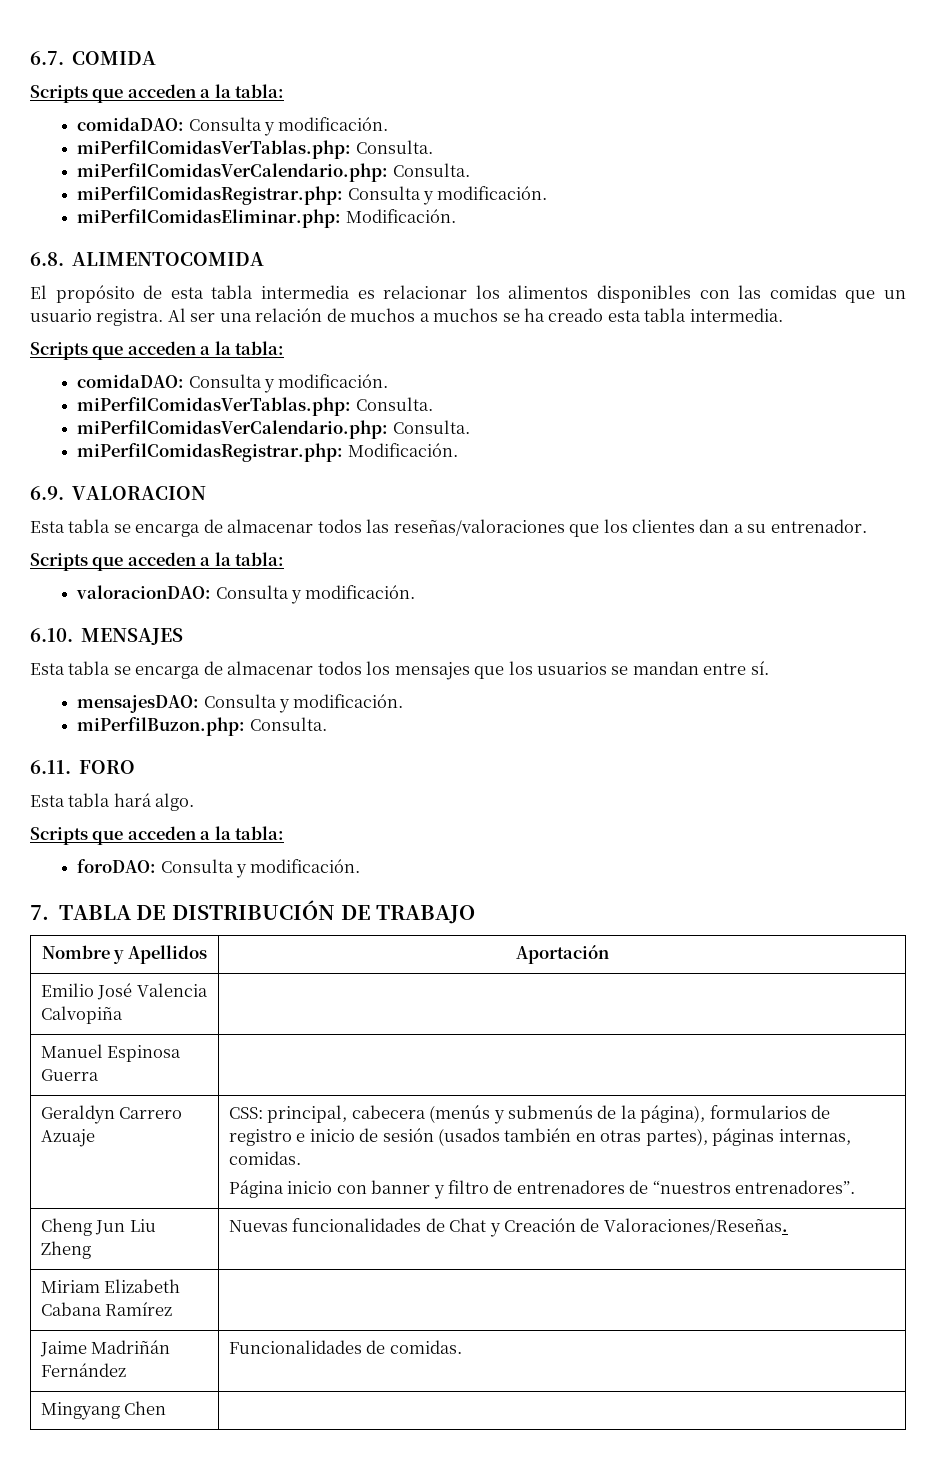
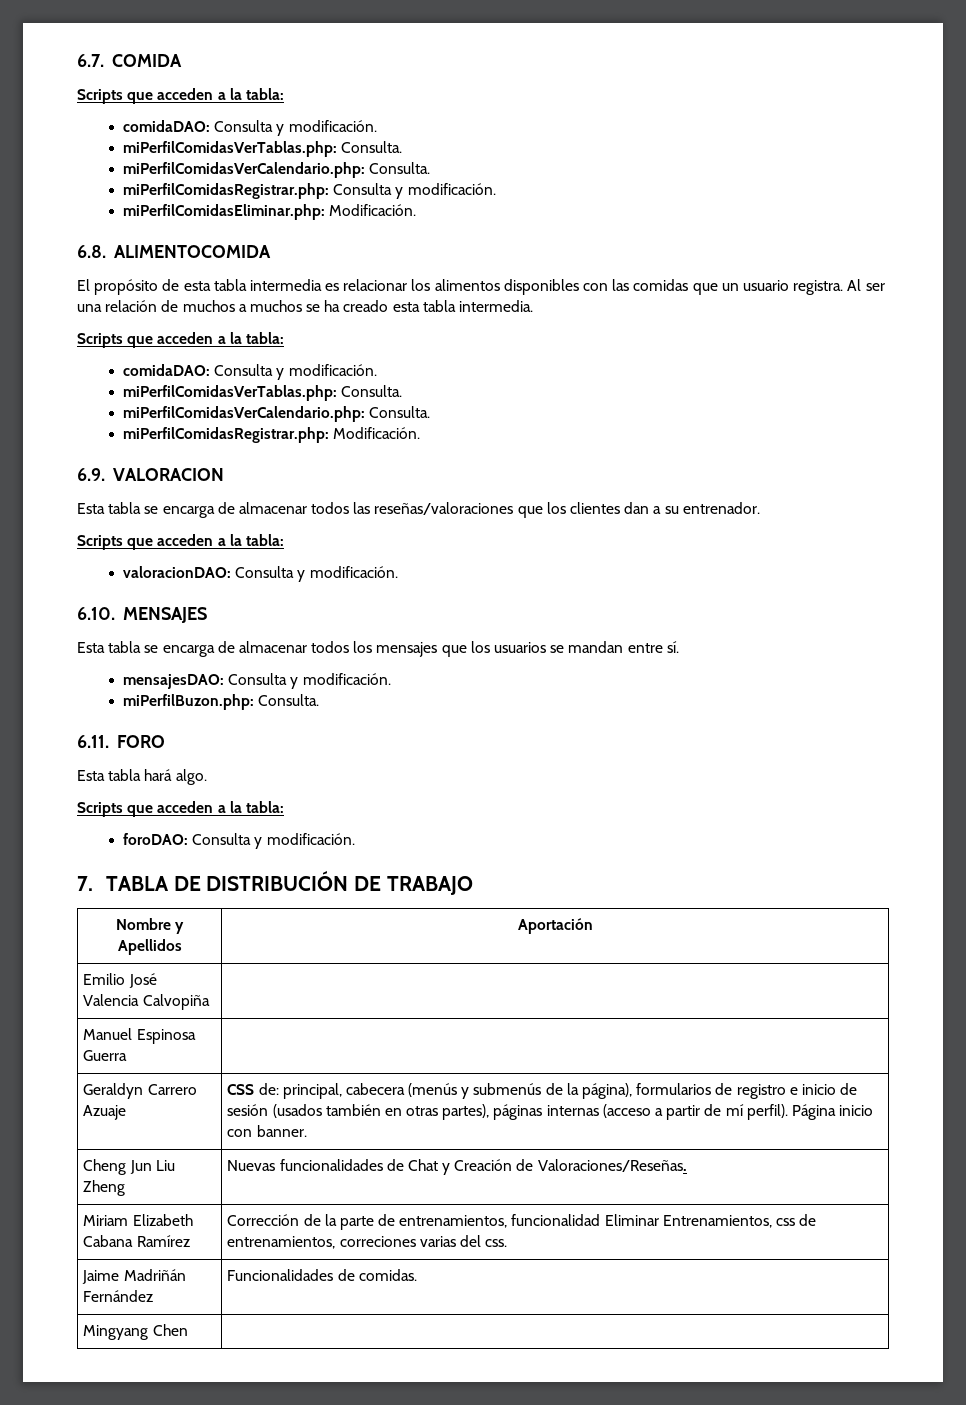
[228,1107,263,1119] CSS: -> [227,1083,279,1095] CSS de:
[778,1129,851,1145] [228,1151,301,1165] [228,1180,856,1199] internas, comidas. // Página inicio con banner y filtro de entrenadores de “nuestros entrenadores”. -> [546,1104,874,1120] [227,1125,307,1137] internas (acceso a partir de mí perfil). Página inicio con banner.
(173, 1309) none -> [227,1214,817,1230] [227,1235,508,1249] Corrección de la parte de entrenamientos, funcionalidad Eliminar Entrenamientos, css de entrenamientos, correciones varias del css.

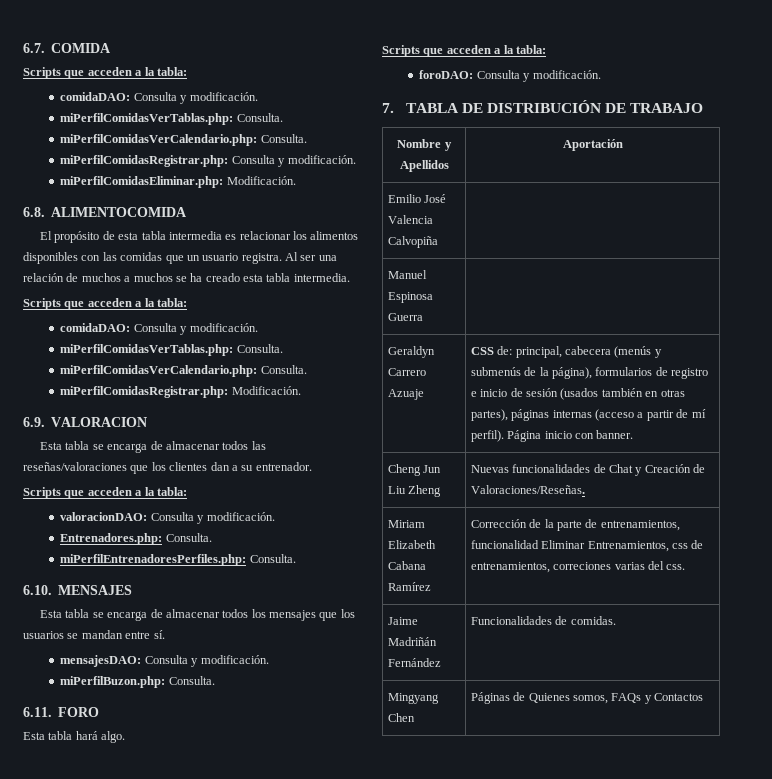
(398, 572) none -> [60,533,212,545] [60,554,296,566] // Entrenadores.php: Consulta. // miPerfilEntrenadoresPerfiles.php: Consulta.
(188, 1330) none -> [470,692,704,704] Páginas de Quienes somos, FAQs y Contactos

